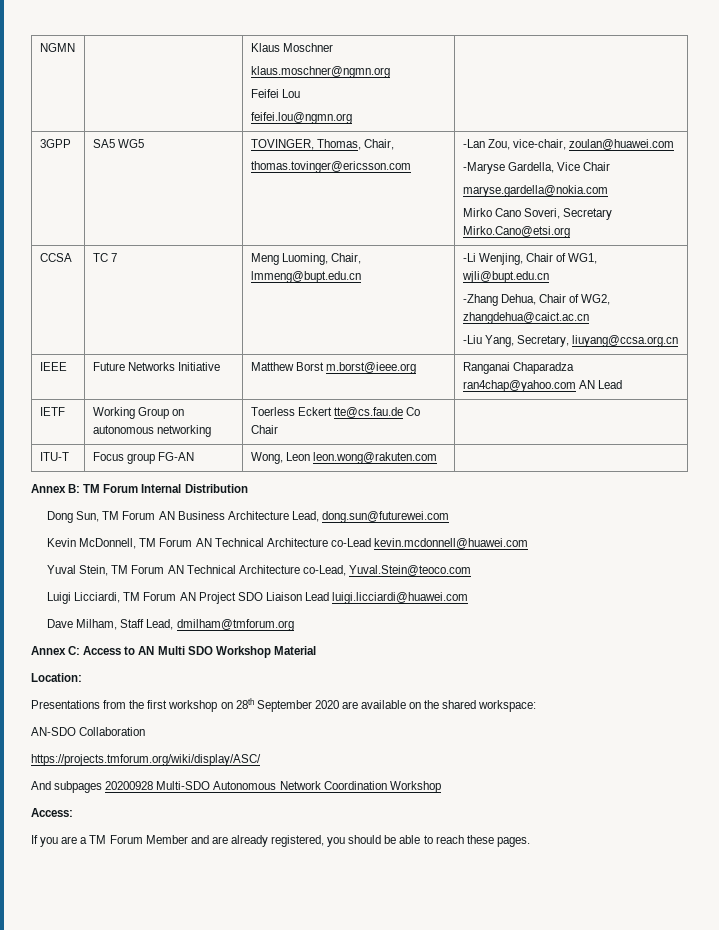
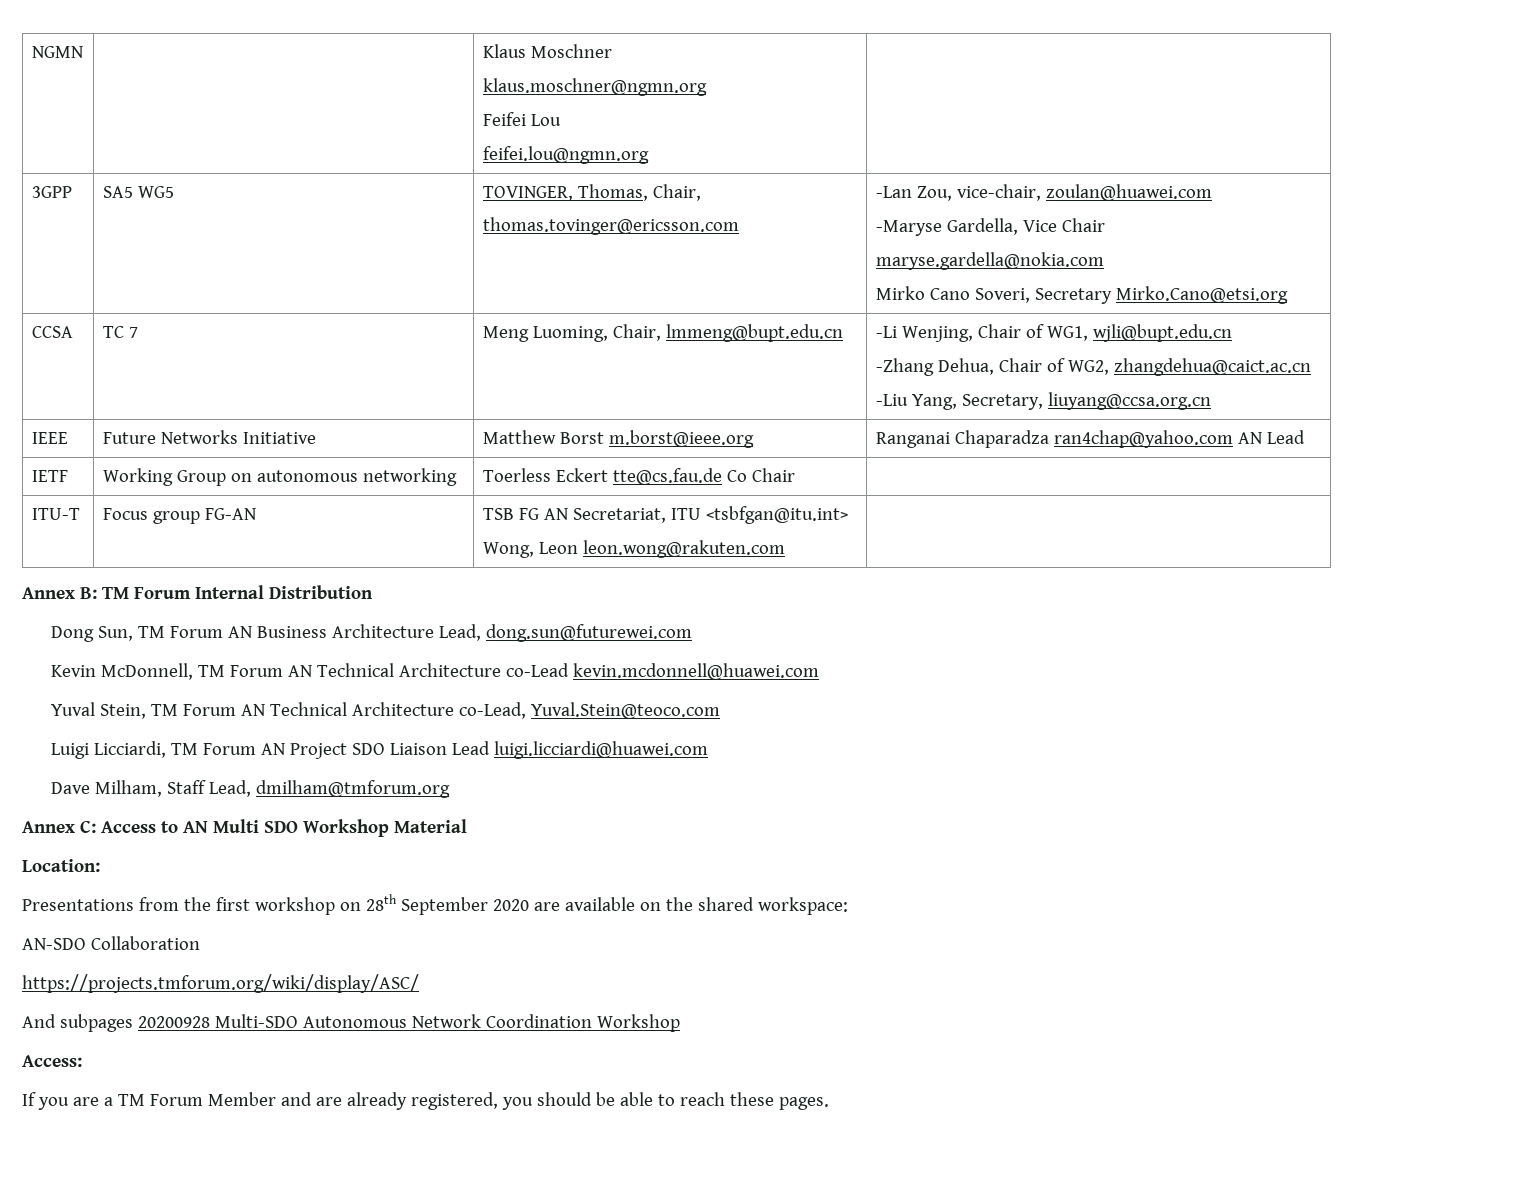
(194, 456) none -> [482,506,848,524] TSB FG AN Secretariat, ITU <tsbfgan@itu.int> //

